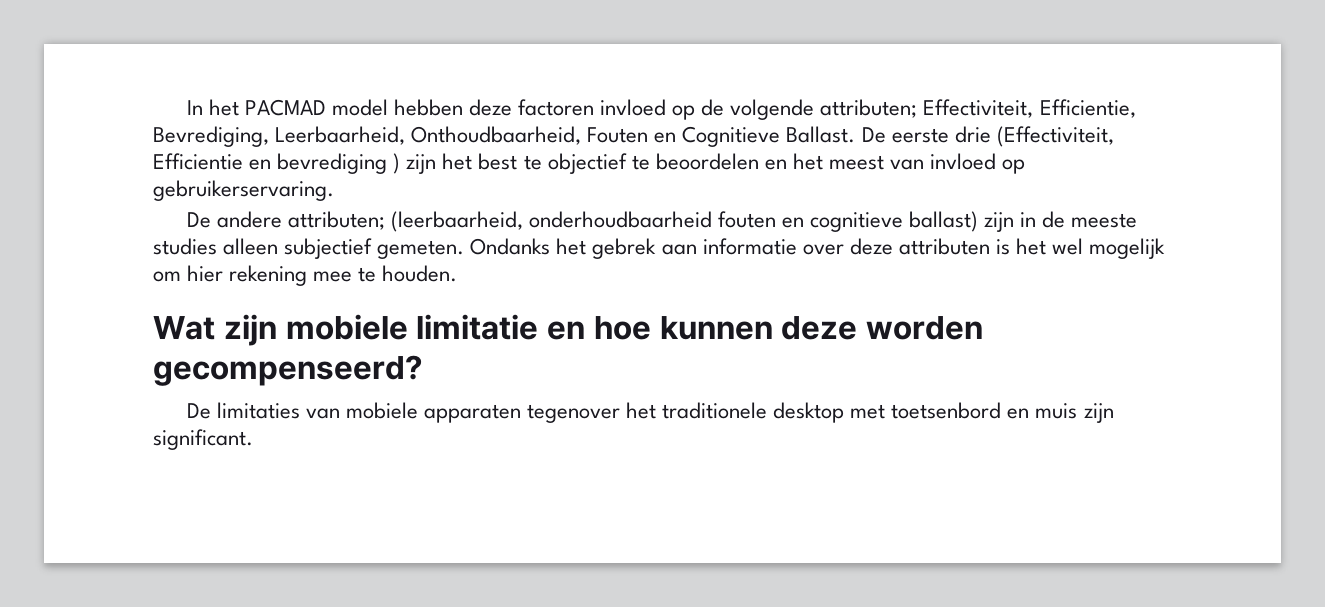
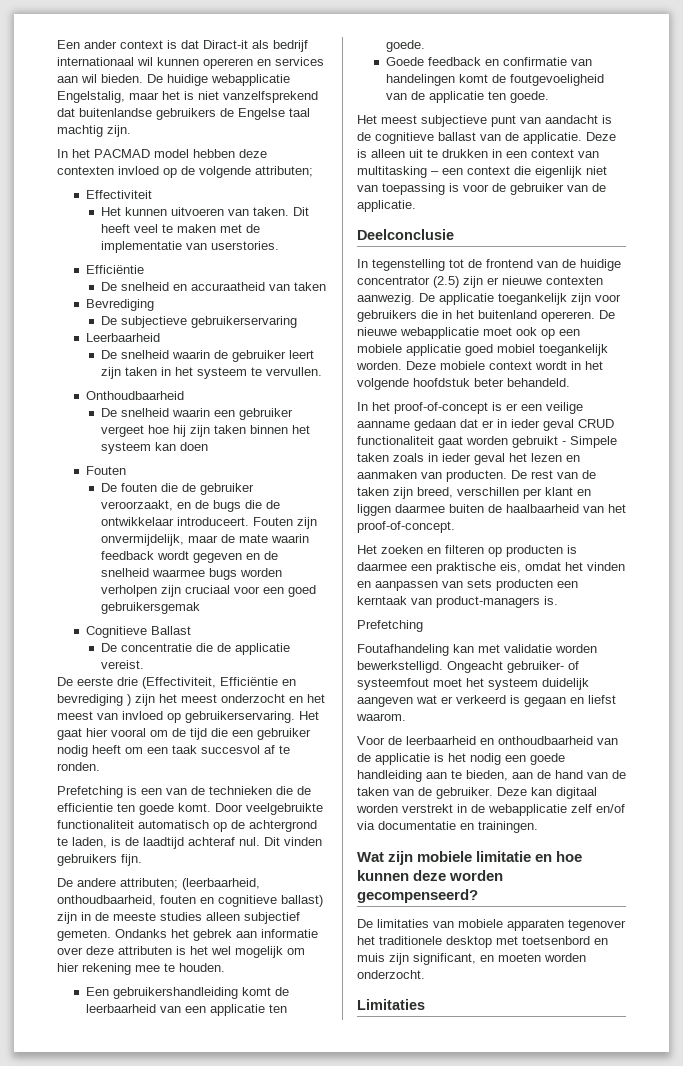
(186, 107) none -> [57,40,308,52] [57,57,324,69] [57,74,290,86] [57,91,318,103] [57,108,310,120] [57,125,131,137] Een ander context is dat Diract-it als bedrijf internationaal wil kunnen opereren en services aan wil bieden. De huidige webapplicatie Engelstalig, maar het is niet vanzelfsprekend dat buitenlandse gebruikers de Engelse taal machtig zijn. //
[517,99,594,116] factoren -> [57,166,114,175] contexten
[923,99,1136,118] [153,126,856,147] Effectiviteit, Efficientie, Bevrediging, Leerbaarheid, Onthoudbaarheid, Fouten en Cognitieve Ballast. -> [85,190,152,199] [100,207,309,216] [100,224,260,233] [100,241,279,253] [85,265,144,274] [100,282,326,291] [85,299,154,311] [100,316,297,328] [85,333,160,342] [100,350,314,362] [100,367,322,379] [85,391,184,400] [100,408,293,420] [100,425,310,437] [100,442,208,454] [85,466,126,475] [100,483,254,495] [100,500,280,512] [100,517,317,529] [100,534,309,546] [100,551,278,563] [100,568,282,580] [100,585,316,597] [100,602,200,614] [85,626,191,638] [100,643,290,655] [100,660,144,669] // Effectiviteit // Het kunnen uitvoeren van taken. Dit heeft veel te maken met de implementatie van userstories. // Efficiëntie // De snelheid en accuraatheid van taken // Bevrediging // De subjectieve gebruikerservaring // Leerbaarheid // De snelheid waarin de gebruiker leert zijn taken in het systeem te vervullen. // Onthoudbaarheid // De snelheid waarin een gebruiker vergeet hoe hij zijn taken binnen het systeem kan doen // Fouten // De fouten die de gebruiker veroorzaakt, en de bugs die de ontwikkelaar introduceert. Fouten zijn onvermijdelijk, maar de mate waarin feedback wordt gegeven en de snelheid waarmee bugs worden verholpen zijn cruciaal voor een goed gebruikersgemak // Cognitieve Ballast // De concentratie die de applicatie vereist. //
[153,153,243,170] Efficientie -> [220,677,278,686] Efficiëntie
[478,153,759,174] best te objectief te beoordelen -> [181,694,285,703] meest onderzocht
(334, 190) none -> [299,711,319,720] [57,728,311,740] [57,745,290,757] [57,762,100,771] [57,786,311,798] [57,803,323,815] [57,820,317,832] [57,837,322,849] [57,854,142,866] Het gaat hier vooral om de tijd die een gebruiker nodig heeft om een taak succesvol af te ronden. // Prefetching is een van de technieken die de efficientie ten goede komt. Door veelgebruikte functionaliteit automatisch op de achtergrond te laden, is de laadtijd achteraf nul. Dit vinden gebruikers fijn.
[528,211,712,228] onderhoudbaarheid -> [57,895,156,906] onthoudbaarheid,
(458, 273) none -> [85,987,289,999] [85,1004,287,1016] [385,40,425,52] [385,57,592,66] [385,74,604,86] [385,91,549,103] [357,115,612,127] [357,132,616,144] [357,149,599,158] [357,166,607,178] [357,183,606,195] [357,200,416,212] [357,229,454,240] [357,259,621,271] [357,276,603,288] [357,293,621,305] [357,310,615,322] [357,327,580,339] [357,344,608,356] [356,361,603,370] [357,378,570,390] [357,402,583,414] [357,419,614,431] [357,436,617,448] [357,453,580,465] [357,470,596,482] [357,487,591,499] [357,504,626,516] [357,521,455,533] [357,545,577,557] [357,562,625,574] [357,579,578,591] [357,596,558,608] [357,620,423,632] [357,644,597,656] [357,661,579,673] [357,678,589,690] [357,695,616,707] [356,713,406,721] [357,736,618,745] [357,753,565,765] [357,770,626,782] [357,787,597,799] [356,804,625,816] [357,821,538,833] // Een gebruikershandleiding komt de leerbaarheid van een applicatie ten goede. // Goede feedback en confirmatie van handelingen komt de foutgevoeligheid van de applicatie ten goede. // Het meest subjectieve punt van aandacht is de cognitieve ballast van de applicatie. Deze is alleen uit te drukken in een context van multitasking – een context die eigenlijk niet van toepassing is voor de gebruiker van de applicatie. // Deelconclusie // In tegenstelling tot de frontend van de huidige concentrator (2.5) zijn er nieuwe contexten aanwezig. De applicatie toegankelijk zijn voor gebruikers die in het buitenland opereren. De nieuwe webapplicatie moet ook op een mobiele applicatie goed mobiel toegankelijk worden. Deze mobiele context wordt in het volgende hoofdstuk beter behandeld. // In het proof-of-concept is er een veilige aanname gedaan dat er in ieder geval CRUD functionaliteit gaat worden gebruikt - Simpele taken zoals in ieder geval het lezen en aanmaken van producten. De rest van de taken zijn breed, verschillen per klant en liggen daarmee buiten de haalbaarheid van het proof-of-concept. // Het zoeken en filteren op producten is daarmee een praktische eis, omdat het vinden en aanpassen van sets producten een kerntaak van product-managers is. // Prefetching // Foutafhandeling kan met validatie worden bewerkstelligd. Ongeacht gebruiker- of systeemfout moet het systeem duidelijk aangeven wat er verkeerd is gegaan en liefst waarom. // Voor de leerbaarheid en onthoudbaarheid van de applicatie is het nodig een goede handleiding aan te bieden, aan de hand van de taken van de gebruiker. Deze kan digitaal worden verstrekt in de webapplicatie zelf en/of via documentatie en trainingen.
[153,429,253,450] significant. -> [413,953,586,965] [357,970,425,979] [357,999,425,1010] significant, en moeten worden onderzocht. // Limitaties

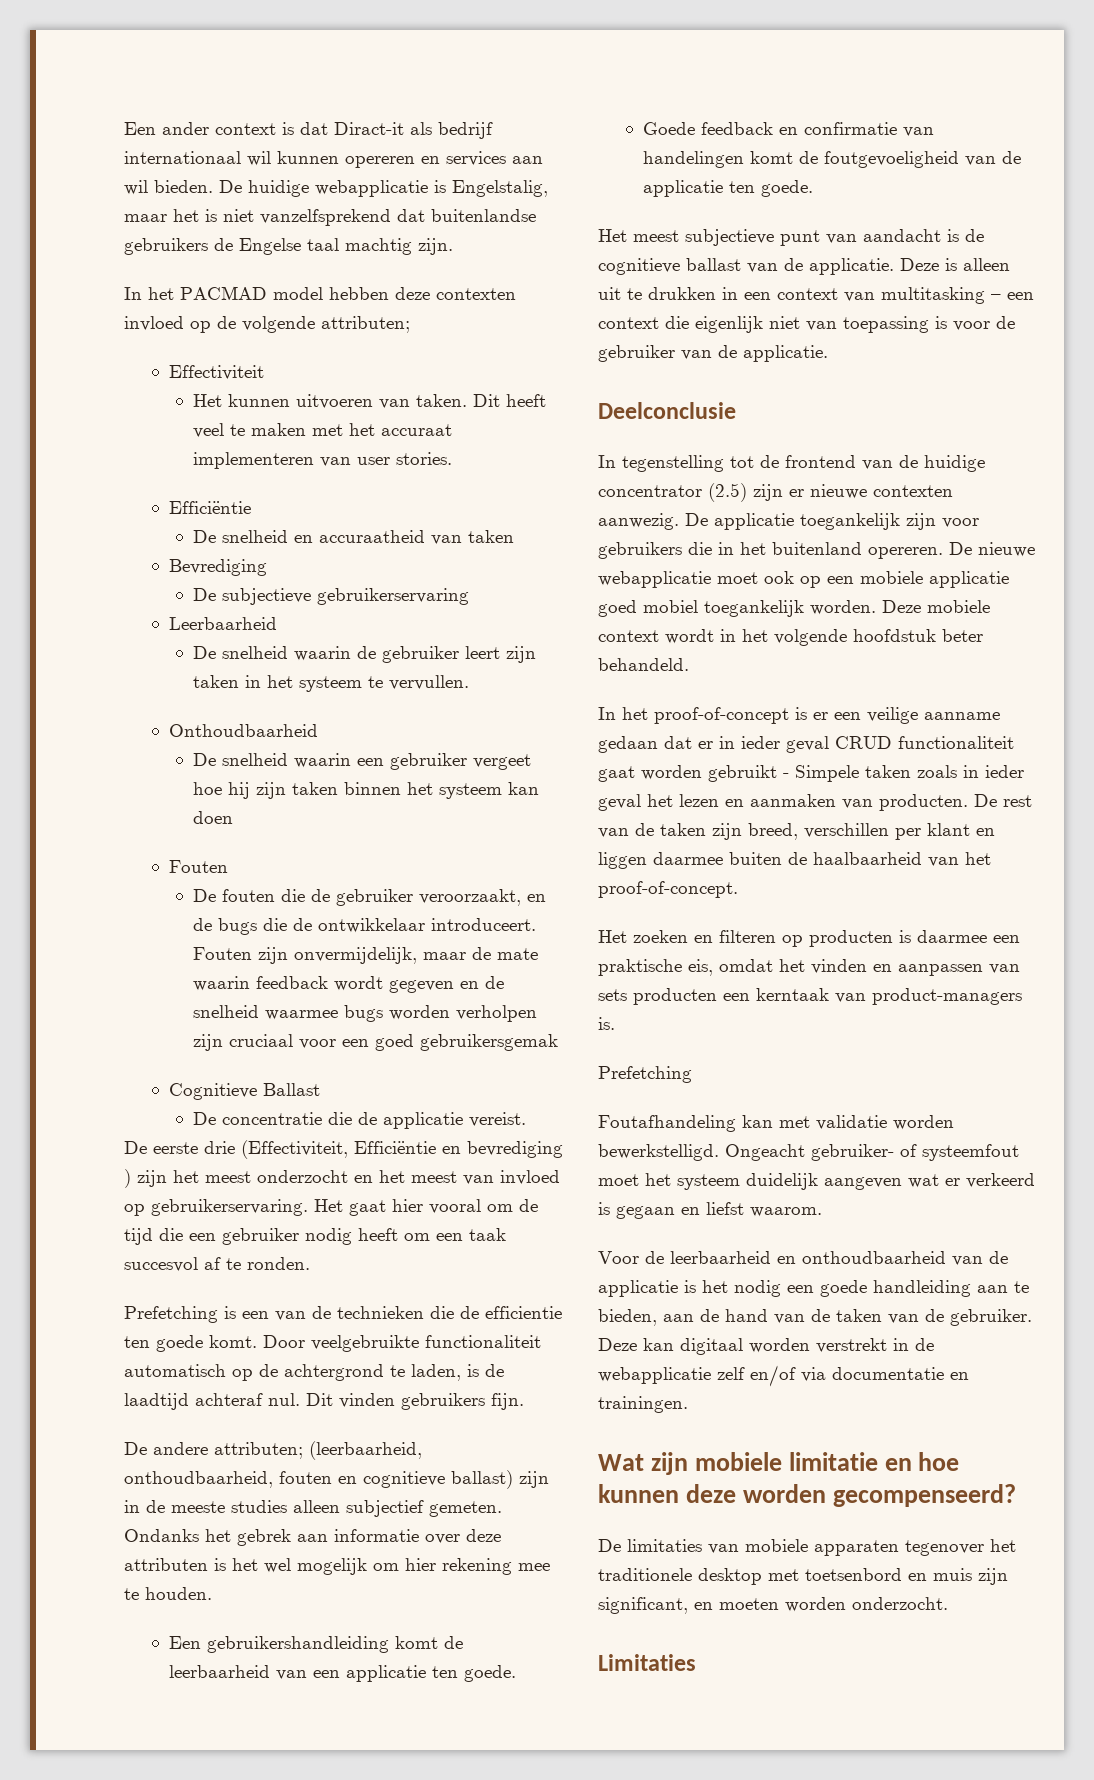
(290, 80) none -> [434,180,446,193] is
[245,224,260,233] [100,241,279,253] de implementatie van userstories. -> [349,423,453,436] [193,452,453,469] het accuraat implementeren van user stories.

